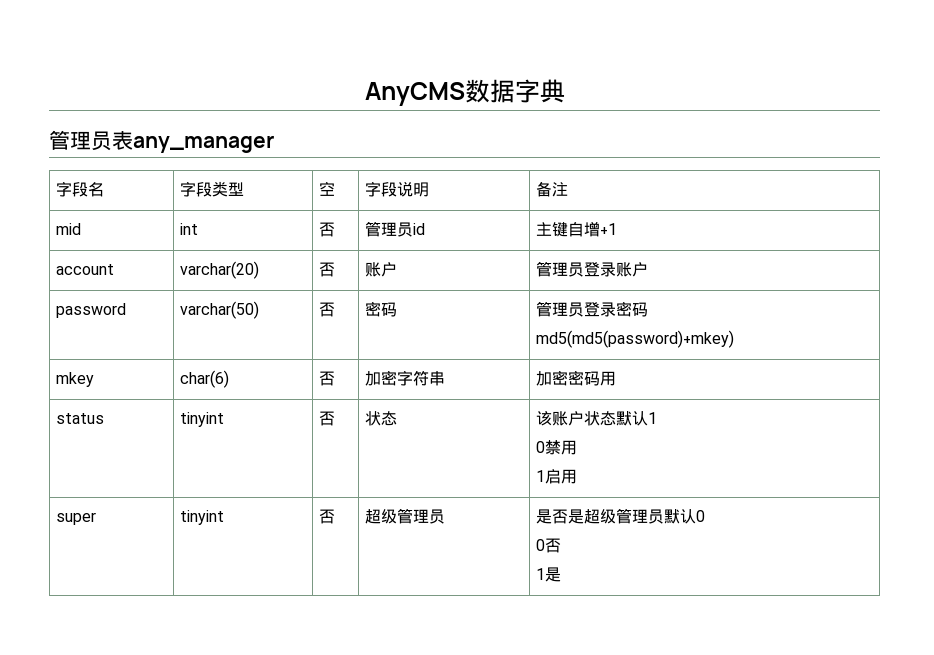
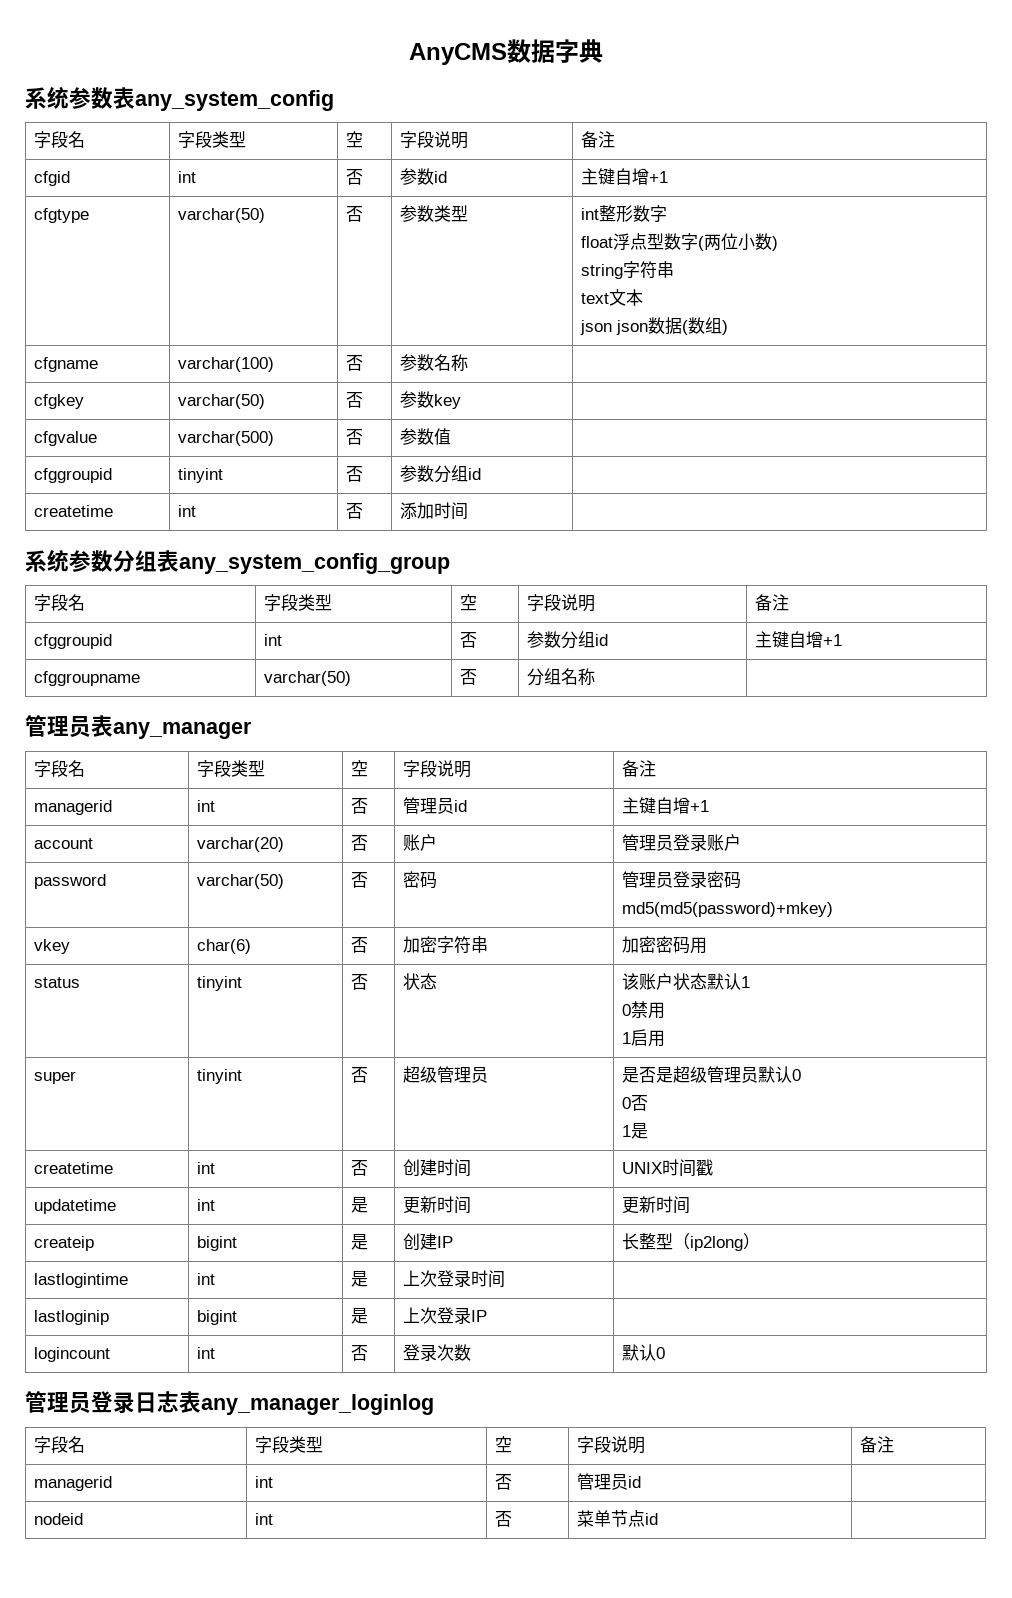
(565, 91) none -> [25,86,334,111] [34,131,86,148] [178,131,247,148] [346,131,364,148] [400,131,469,149] [581,131,616,148] [34,171,71,186] [178,171,197,183] [346,169,364,185] [400,168,448,185] [581,168,669,185] [34,208,90,223] [178,208,266,223] [346,206,364,222] [400,205,469,222] [581,205,668,222] [581,233,779,251] [581,261,675,279] [581,289,644,306] [580,317,729,335] [34,357,99,372] [178,357,275,372] [346,355,364,371] [400,354,469,371] [34,394,85,409] [178,394,266,409] [346,392,364,408] [400,391,462,409] [34,431,98,446] [178,431,275,446] [346,429,364,445] [400,428,452,445] [34,468,113,483] [178,468,224,483] [346,466,364,482] [400,465,482,483] [34,505,114,517] [178,505,197,517] [346,503,364,519] [400,502,469,520] [25,549,450,574] [34,594,86,611] [264,594,333,611] [460,594,478,611] [527,594,596,612] [755,594,790,611] [34,634,113,649] [264,634,283,646] [460,632,478,648] [527,631,609,649] [755,631,843,648] [34,671,141,686] [264,671,352,686] [460,669,478,685] [527,668,596,686] // 系统参数表any_system_config // 字段名 | 字段类型 | 空 | 字段说明 | 备注 // cfgid | int | 否 | 参数id | 主键自增+1 // cfgtype | varchar(50) | 否 | 参数类型 | int整形数字 // float浮点型数字(两位小数) // string字符串 // text文本 // json json数据(数组) // cfgname | varchar(100) | 否 | 参数名称 | // cfgkey | varchar(50) | 否 | 参数key | // cfgvalue | varchar(500) | 否 | 参数值 | // cfggroupid | tinyint | 否 | 参数分组id | // createtime | int | 否 | 添加时间 | // 系统参数分组表any_system_config_group // 字段名 | 字段类型 | 空 | 字段说明 | 备注 // cfggroupid | int | 否 | 参数分组id | 主键自增+1 // cfggroupname | varchar(50) | 否 | 分组名称 |
[56,223,82,235] mid -> [34,800,113,815] managerid
[56,372,95,387] mkey -> [34,939,71,954] vkey
(562, 574) none -> [34,1162,114,1174] [197,1162,216,1174] [351,1160,369,1176] [403,1159,472,1177] [622,1159,714,1177] [34,1199,117,1214] [197,1199,216,1211] [351,1197,369,1213] [403,1196,472,1214] [622,1196,691,1214] [34,1236,95,1251] [197,1236,238,1251] [351,1234,369,1250] [403,1233,454,1251] [622,1233,761,1251] [34,1273,129,1288] [197,1273,216,1285] [351,1271,369,1287] [403,1270,506,1288] [34,1310,110,1325] [197,1310,238,1325] [351,1308,369,1324] [403,1307,488,1324] [34,1347,111,1362] [197,1347,216,1359] [351,1345,369,1361] [403,1344,472,1361] [622,1344,666,1361] [25,1391,434,1415] [34,1436,86,1453] [255,1436,324,1453] [495,1436,513,1453] [577,1436,646,1454] [860,1436,895,1453] [34,1476,113,1491] [255,1476,274,1488] [495,1474,513,1490] [577,1473,642,1490] [34,1513,84,1525] [255,1513,274,1525] [495,1511,513,1527] [577,1510,659,1527] // createtime | int | 否 | 创建时间 | UNIX时间戳 // updatetime | int | 是 | 更新时间 | 更新时间 // createip | bigint | 是 | 创建IP | 长整型（ip2long） // lastlogintime | int | 是 | 上次登录时间 | // lastloginip | bigint | 是 | 上次登录IP | // logincount | int | 否 | 登录次数 | 默认0 // 管理员登录日志表any_manager_loginlog // 字段名 | 字段类型 | 空 | 字段说明 | 备注 // managerid | int | 否 | 管理员id | // nodeid | int | 否 | 菜单节点id |

